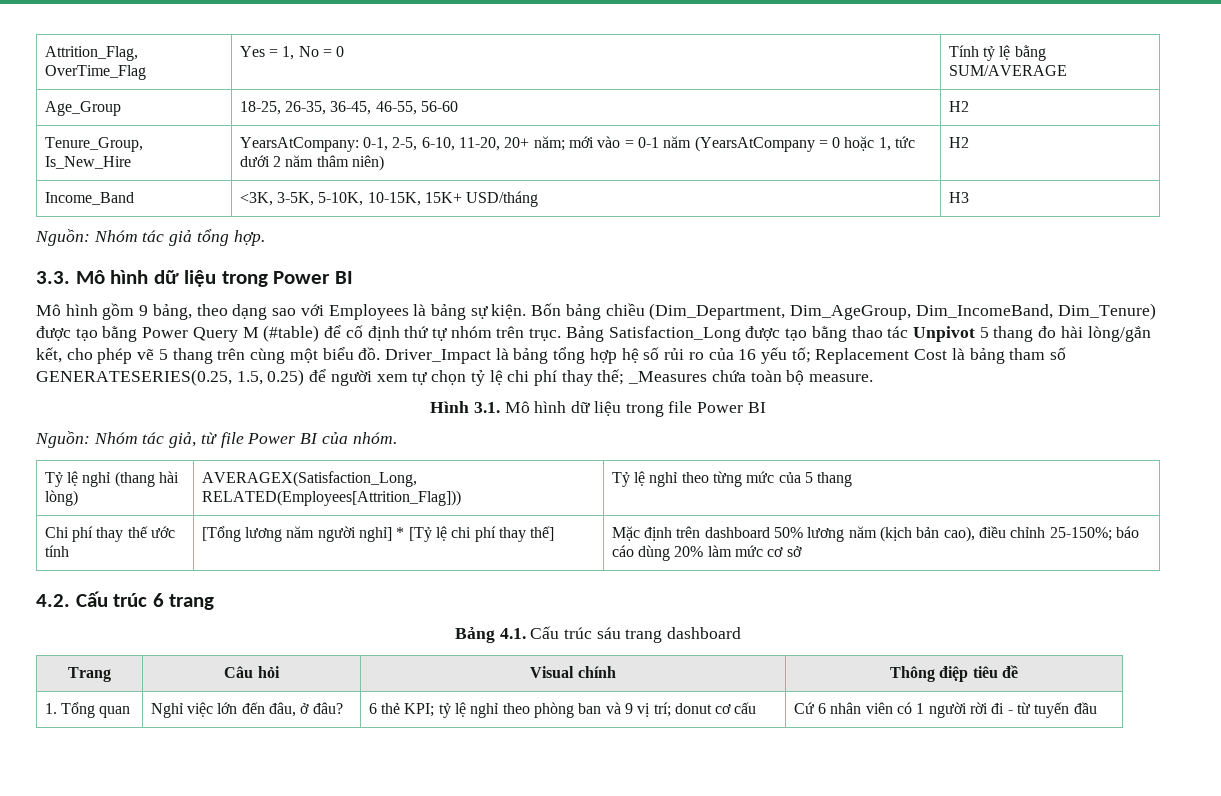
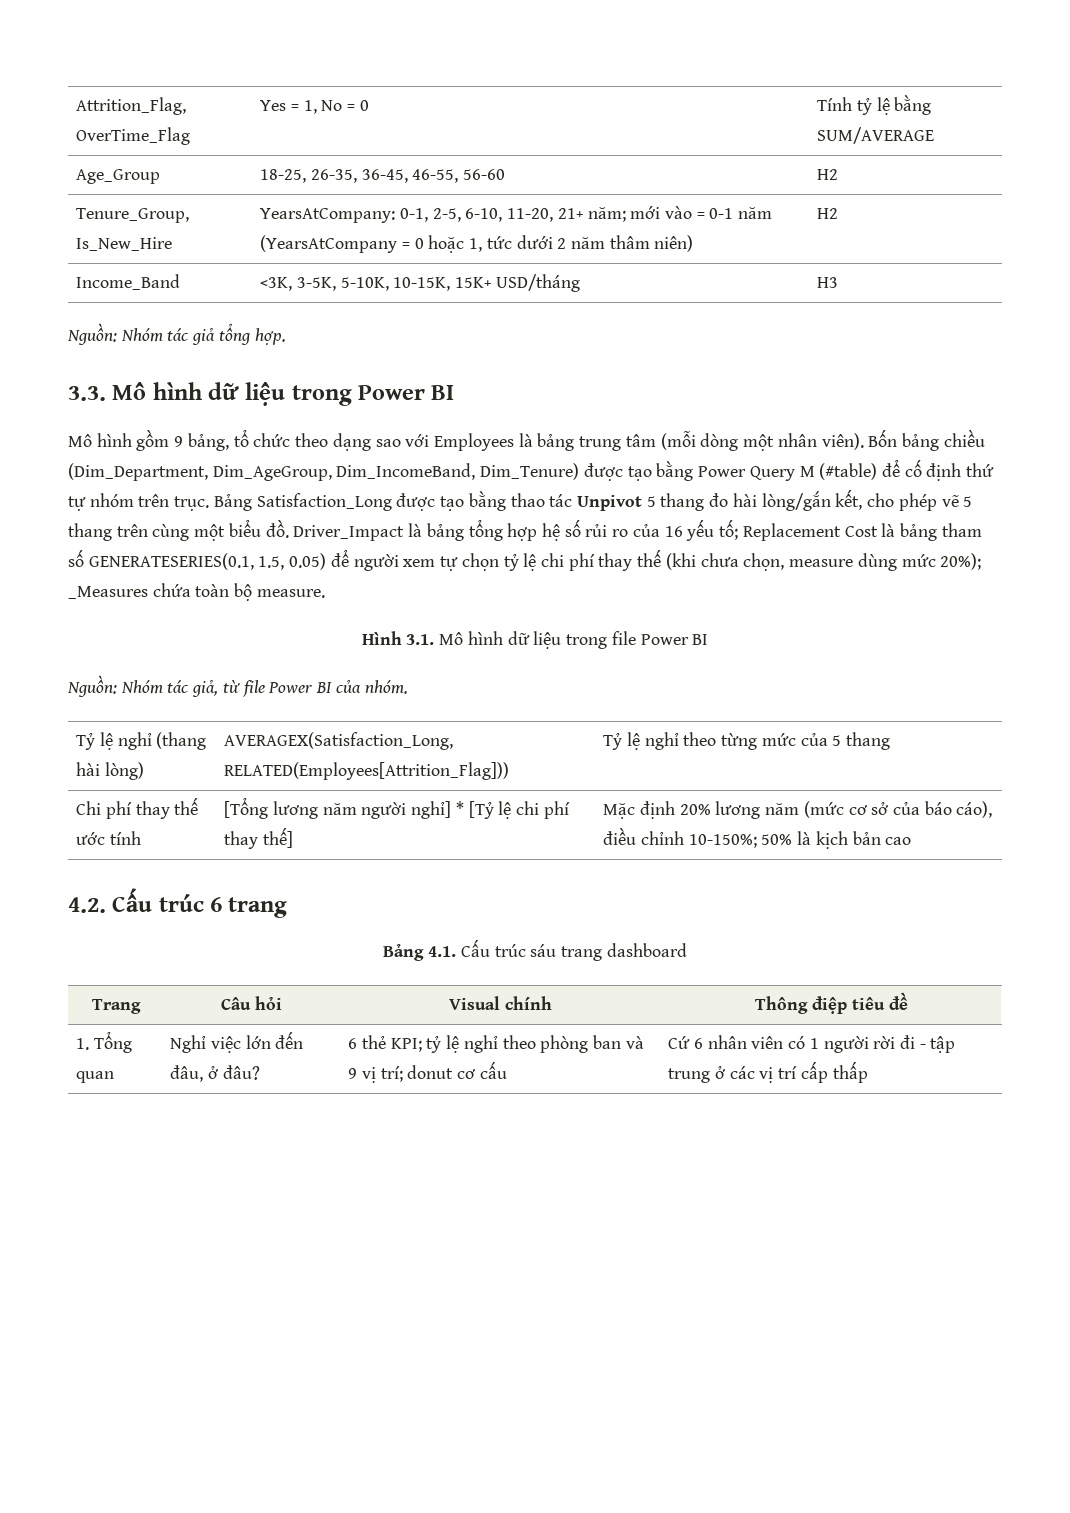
[504,137,530,148] 20+ -> [557,208,583,219] 21+
(192, 312) none -> [233,429,291,447] tổ chức
[470,304,527,319] sự kiện. -> [579,430,864,451] trung tâm (mỗi dòng một nhân viên).
[36,369,305,386] GENERATESERIES(0.25, 1.5, 0.25) -> [88,553,327,570] GENERATESERIES(0.1, 1.5, 0.05)
[597,369,625,385] thế; -> [637,549,982,571] thế (khi chưa chọn, measure dùng mức 20%);
[676,526,1139,542] [611,545,802,561] trên dashboard 50% lương năm (kịch bản cao), điều chỉnh 25-150%; báo cáo dùng 20% làm mức cơ sở -> [679,801,993,819] [603,827,912,849] 20% lương năm (mức cơ sở của báo cáo), điều chỉnh 10-150%; 50% là kịch bản cao
[1016,702,1097,718] từ tuyến đầu -> [930,1036,956,1053] [668,1061,868,1083] tập trung ở các vị trí cấp thấp

